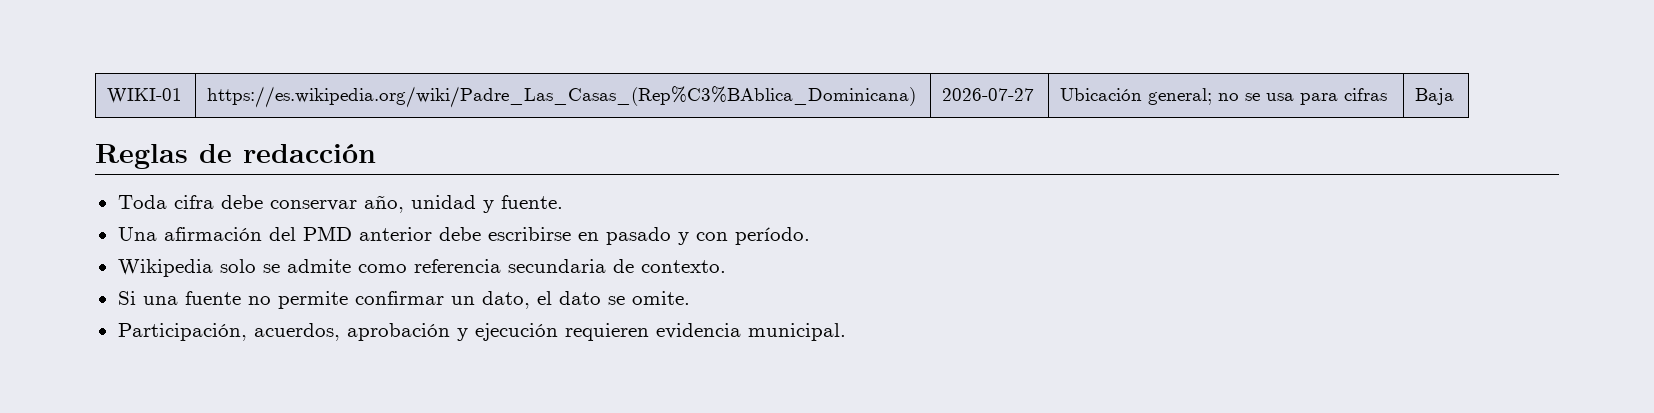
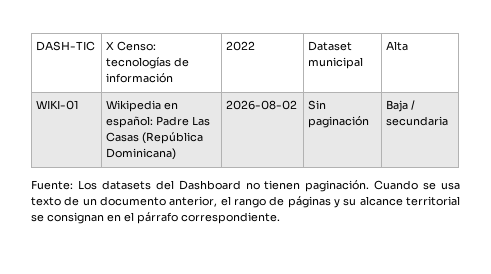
[107,88,183,104] [207,86,917,108] [942,88,1035,101] [1060,88,1388,105] [1415,88,1455,105] [95,144,376,169] [117,195,563,213] [117,226,810,245] [117,259,726,277] [117,291,690,309] [117,323,846,341] WIKI-01 | https://es.wikipedia.org/wiki/Padre_Las_Casas_(Rep%C3%BAblica_Dominicana) | 2026-07-27 | Ubicación general; no se usa para cifras | Baja // Reglas de redacción // Toda cifra debe conservar año, unidad y fuente. // Una afirmación del PMD anterior debe escribirse en pasado y con período. // Wikipedia solo se admite como referencia secundaria de contexto. // Si una fuente no permite confirmar un dato, el dato se omite. // Participación, acuerdos, aprobación y ejecución requieren evidencia municipal. -> [36,41,96,51] [106,41,157,51] [106,57,190,69] [106,73,174,83] [226,41,256,51] [308,41,353,51] [308,57,364,69] [386,41,409,51] [36,100,80,110] [106,100,179,112] [106,116,211,128] [106,132,204,144] [106,148,177,160] [226,100,298,110] [308,100,327,110] [308,116,370,128] [386,100,416,112] [386,116,449,126] [31,180,460,192] [31,196,460,208] [31,212,280,224] DASH-TIC | X Censo: tecnologías de información | 2022 | Dataset municipal | Alta // WIKI-01 | Wikipedia en español: Padre Las Casas (República Dominicana) | 2026-08-02 | Sin paginación | Baja / secundaria // Fuente: Los datasets del Dashboard no tienen paginación. Cuando se usa texto de un documento anterior, el rango de páginas y su alcance territorial se consignan en el párrafo correspondiente.

